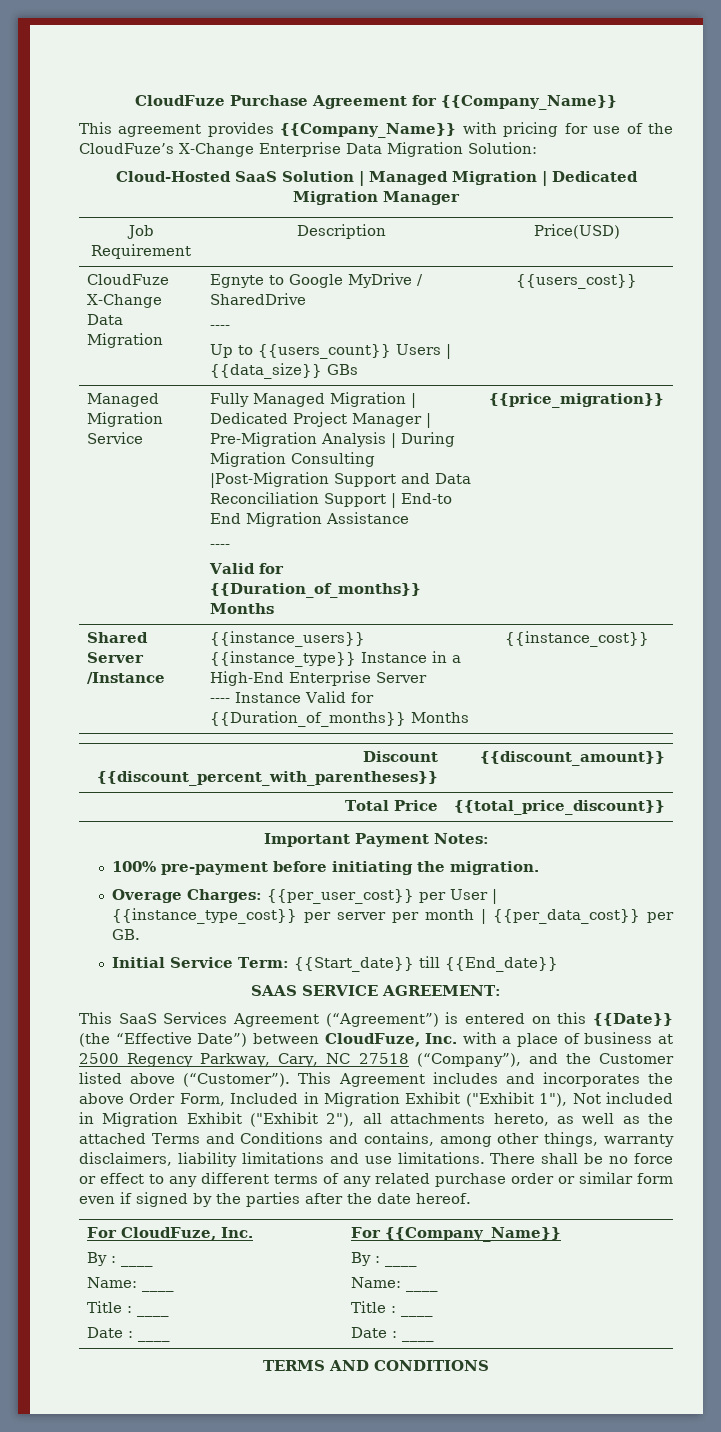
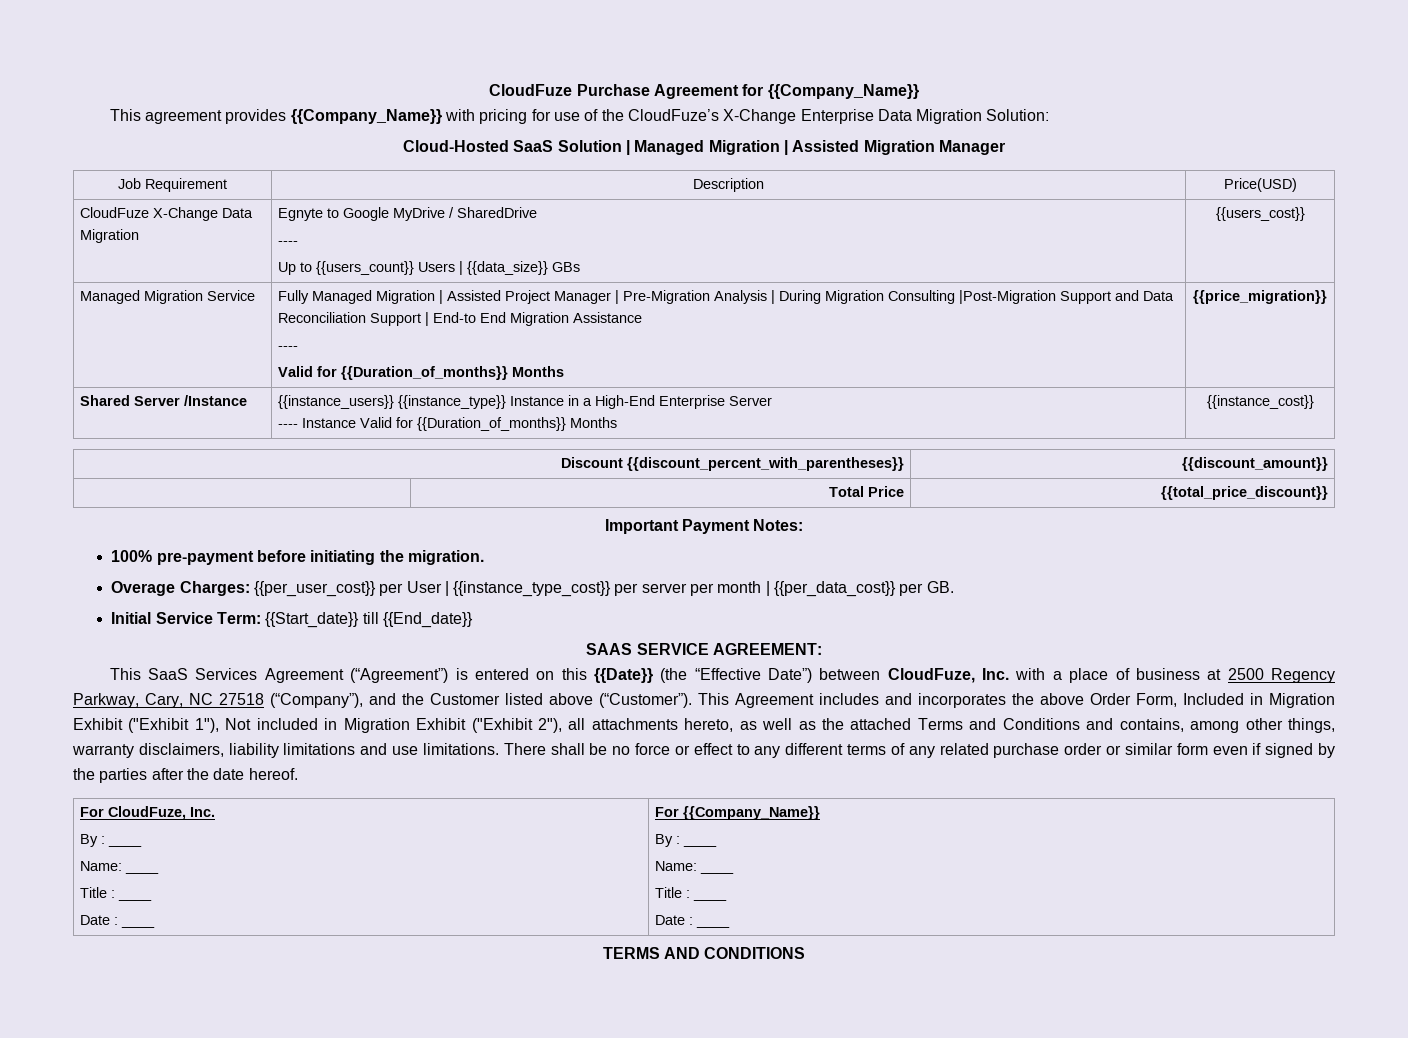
[551,171,638,182] Dedicated -> [792,140,860,152] Assisted
[209,412,288,424] Dedicated -> [446,290,501,301] Assisted

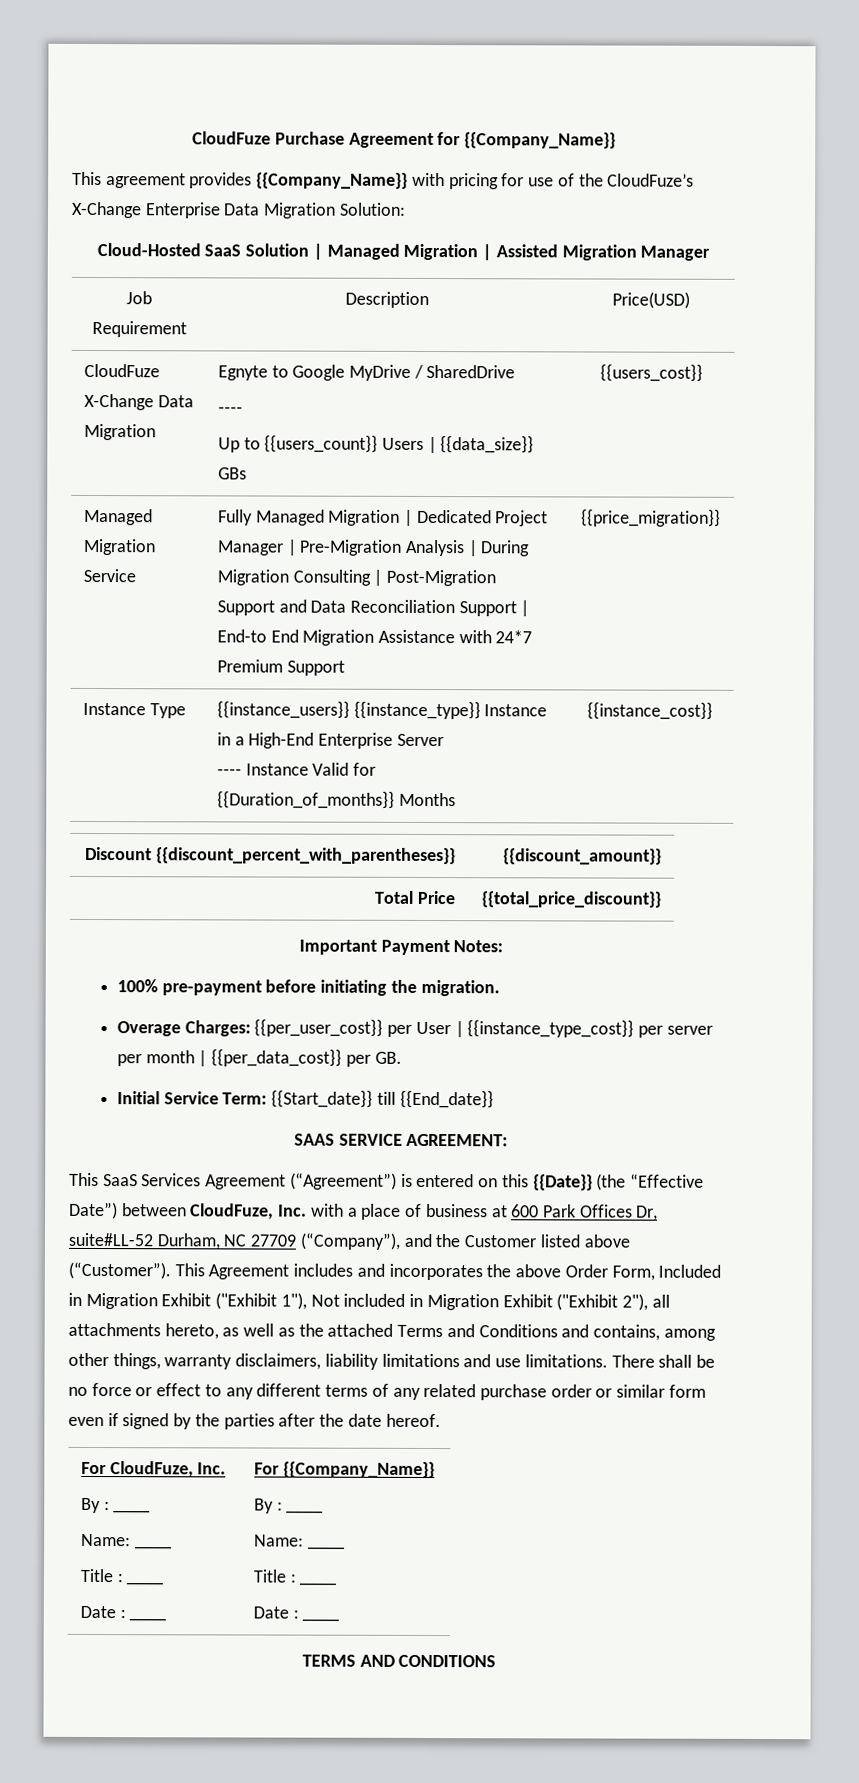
[446,290,501,301] Assisted -> [416,509,492,524] Dedicated
[958,290,1056,304] |Post-Migration -> [373,569,497,587] | Post-Migration
[277,346,298,350] [277,366,564,380] [1193,290,1327,304] [79,395,247,406] // ---- // Valid for {{Duration_of_months}} Months | {{price_migration}} // Shared Server /Instance -> [458,630,533,644] [216,659,345,676] [581,508,721,527] [82,702,186,719] with 24*7 Premium Support | {{price_migration}} // Instance Type
[1227,668,1336,683] [73,693,264,708] 2500 Regency Parkway, Cary, NC 27518 -> [511,1204,659,1221] [68,1232,297,1250] 600 Park Offices Dr, suite#LL-52 Durham, NC 27709

